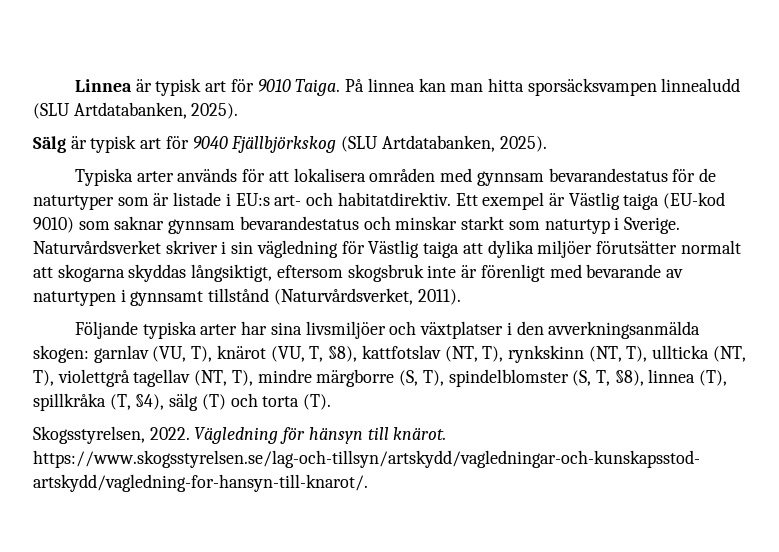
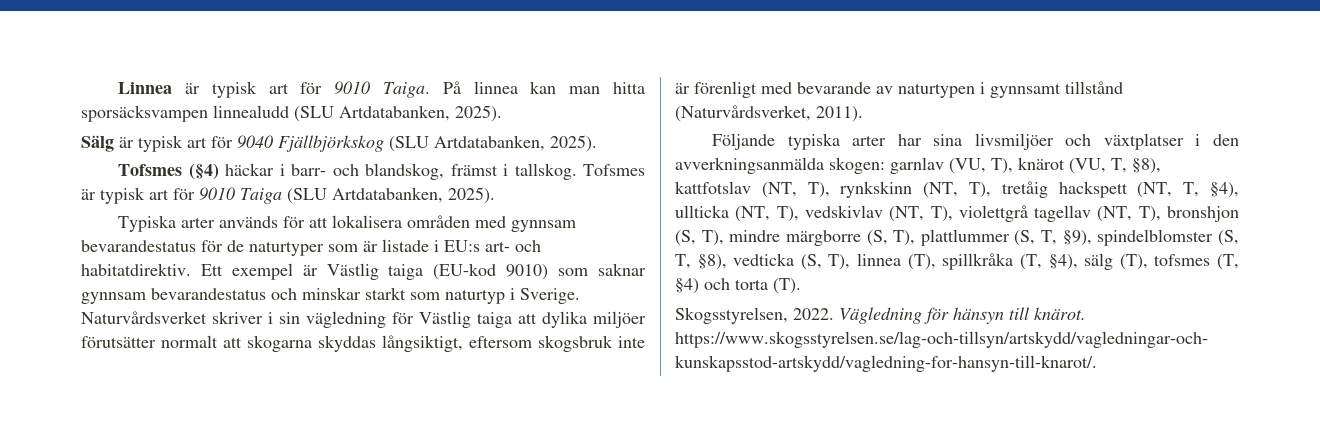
(547, 144) none -> [118,163,646,180] [81,187,495,204] // Tofsmes (§4) häckar i barr- och blandskog, främst i tallskog. Tofsmes är typisk art för 9010 Taiga (SLU Artdatabanken, 2025).
[652,345,710,359] ullticka -> [1001,181,1239,198] [675,205,883,222] tretåig hackspett (NT, T, §4), ullticka (NT, T), vedskivlav
(253, 378) none -> [1167,206,1239,222] [675,230,724,246] bronshjon (S, T),
(444, 378) none -> [920,229,1092,246] plattlummer (S, T, §9),
(644, 378) none -> [733,253,851,270] vedticka (S, T),
[201,394,226,410] (T) -> [1119,254,1239,270] [675,278,699,294] (T), tofsmes (T, §4)

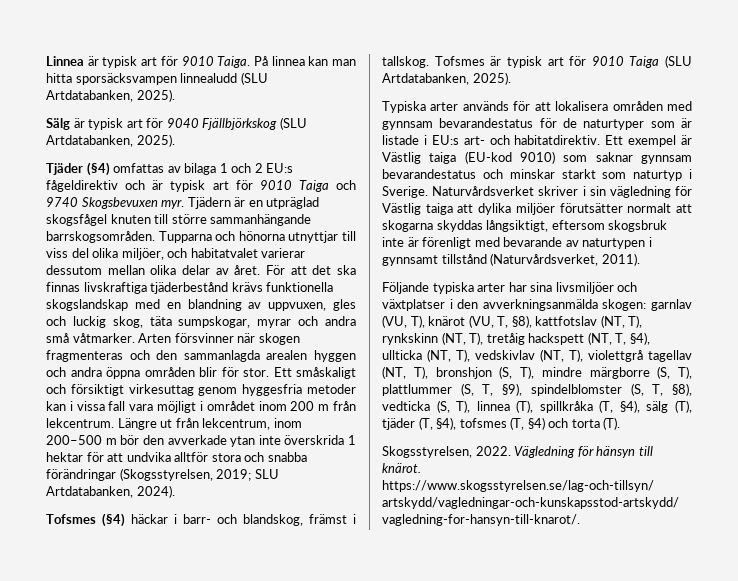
(597, 143) none -> [46,162,294,176] [46,180,356,192] [46,197,320,209] [46,214,312,226] [46,231,356,243] [46,248,306,260] [46,265,356,275] [46,282,334,294] [46,299,356,311] [46,316,356,328] [46,333,300,345] [46,350,356,362] [46,367,356,379] [46,384,357,396] [46,401,356,413] [46,418,302,430] [46,435,356,447] [46,452,307,462] [46,468,279,481] [46,485,175,498] // Tjäder (§4) omfattas av bilaga 1 och 2 EU:s fågeldirektiv och är typisk art för 9010 Taiga och 9740 Skogsbevuxen myr. Tjädern är en utpräglad skogsfågel knuten till större sammanhängande barrskogsområden. Tupparna och hönorna utnyttjar till viss del olika miljöer, och habitatvalet varierar dessutom mellan olika delar av året. För att det ska finnas livskraftiga tjäderbestånd krävs funktionella skogslandskap med en blandning av uppvuxen, gles och luckig skog, täta sumpskogar, myrar och andra små våtmarker. Arten försvinner när skogen fragmenteras och den sammanlagda arealen hyggen och andra öppna områden blir för stor. Ett småskaligt och försiktigt virkesuttag genom hyggesfria metoder kan i vissa fall vara möjligt i området inom 200 m från lekcentrum. Längre ut från lekcentrum, inom 200–500 m bör den avverkade ytan inte överskrida 1 hektar för att undvika alltför stora och snabba förändringar (Skogsstyrelsen, 2019; SLU Artdatabanken, 2024).
(1148, 262) none -> [382,417,457,430] tjäder (T, §4),

